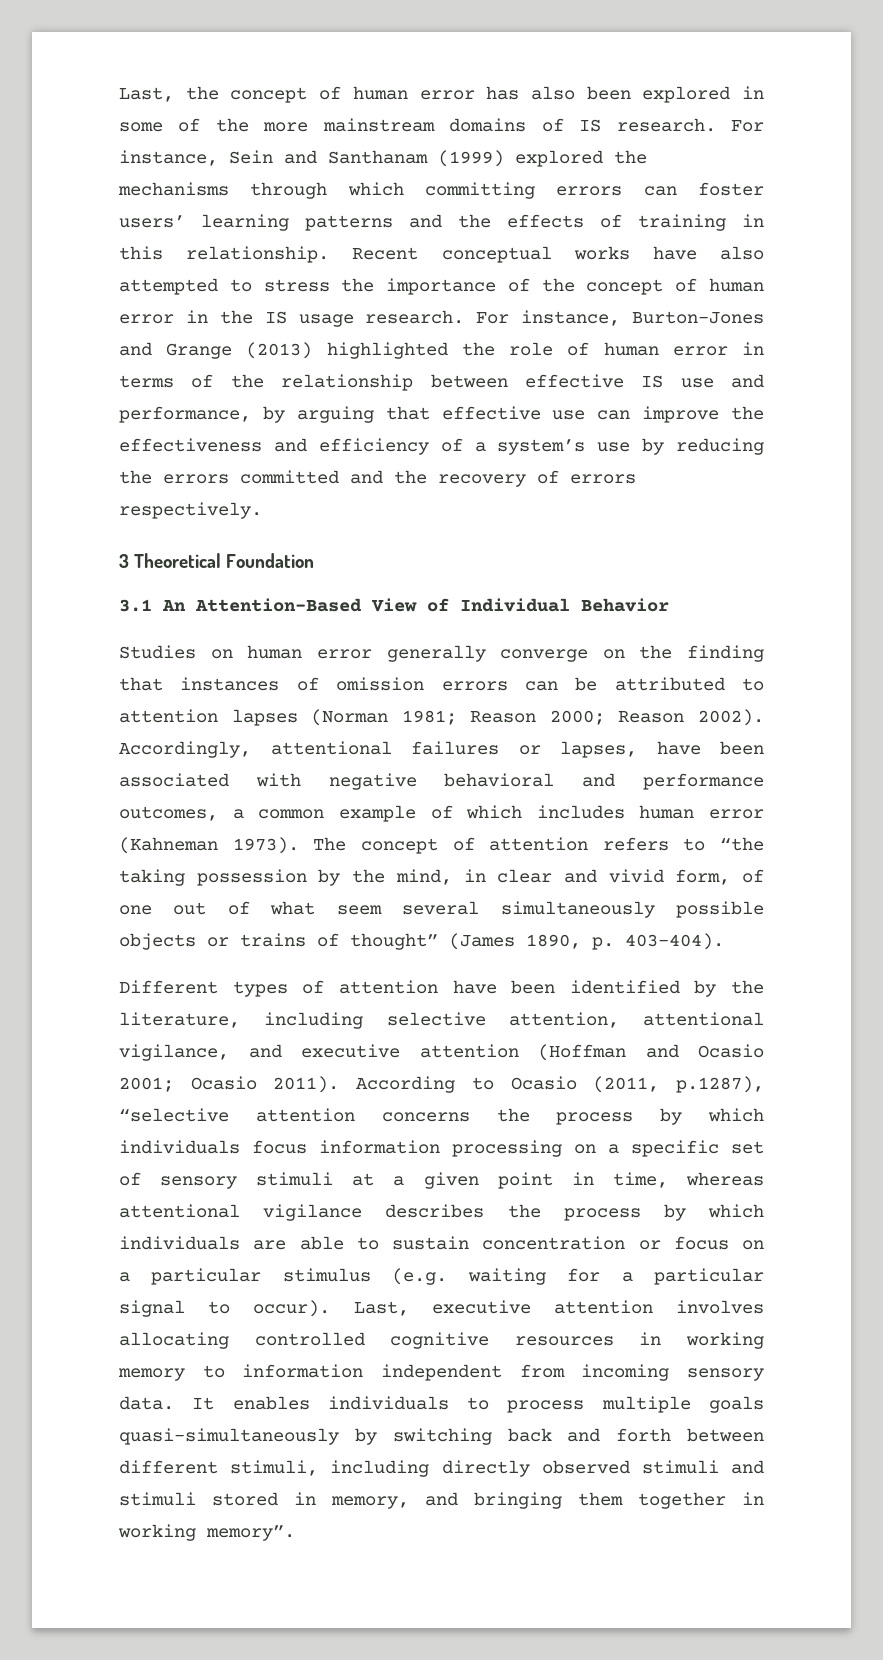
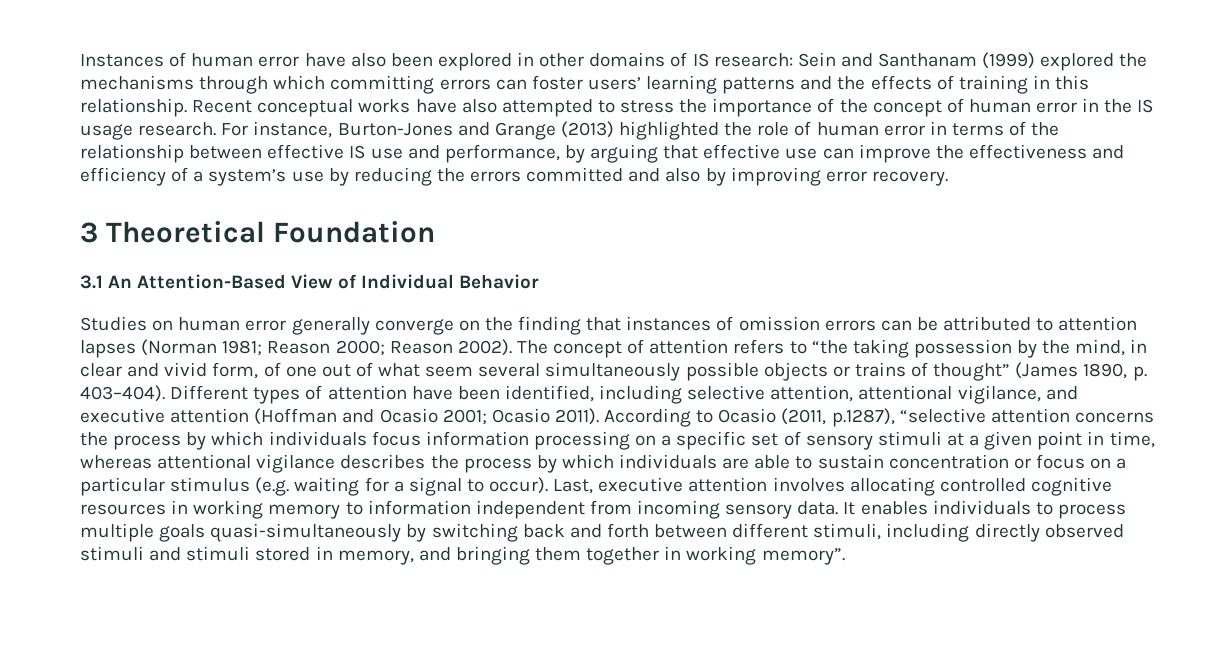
[119,86,520,103] Last, the concept of human error has -> [80,52,346,67] Instances of human error have
[119,118,765,132] [119,150,218,166] some of the more mainstream domains of IS research. For instance, -> [539,52,793,67] other domains of IS research:
[394,470,636,487] [119,502,262,519] the recovery of errors respectively. -> [665,167,948,186] also by improving error recovery.
[119,741,764,758] [119,773,764,790] [119,805,764,822] [119,837,299,854] Accordingly, attentional failures or lapses, have been associated with negative behavioral and performance outcomes, a common example of which includes human error (Kahneman 1973). -> (512, 347) none
(724, 941) // -> (165, 393) none
[569,980,764,997] [119,1012,240,1028] identified by the literature, -> [504,385,594,402] identified,
[654,1268,765,1285] particular -> (404, 486) none

